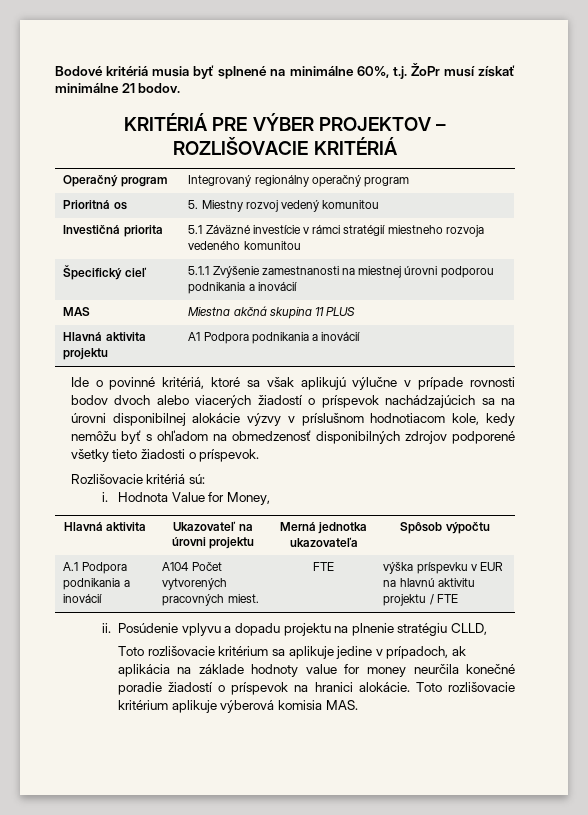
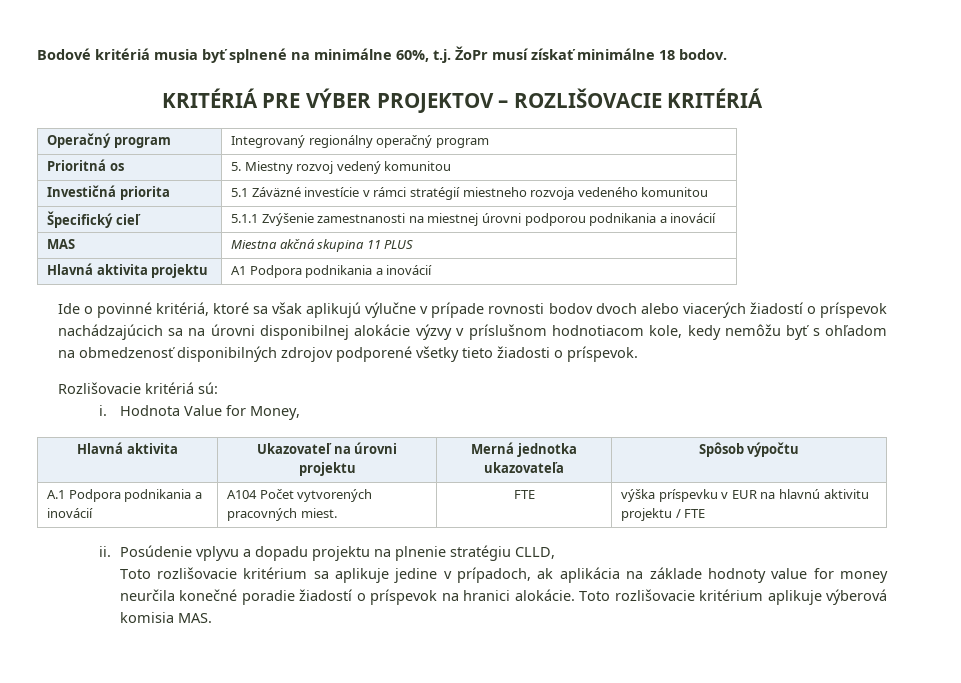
[121,83,135,93] 21 -> [659,50,675,60] 18

